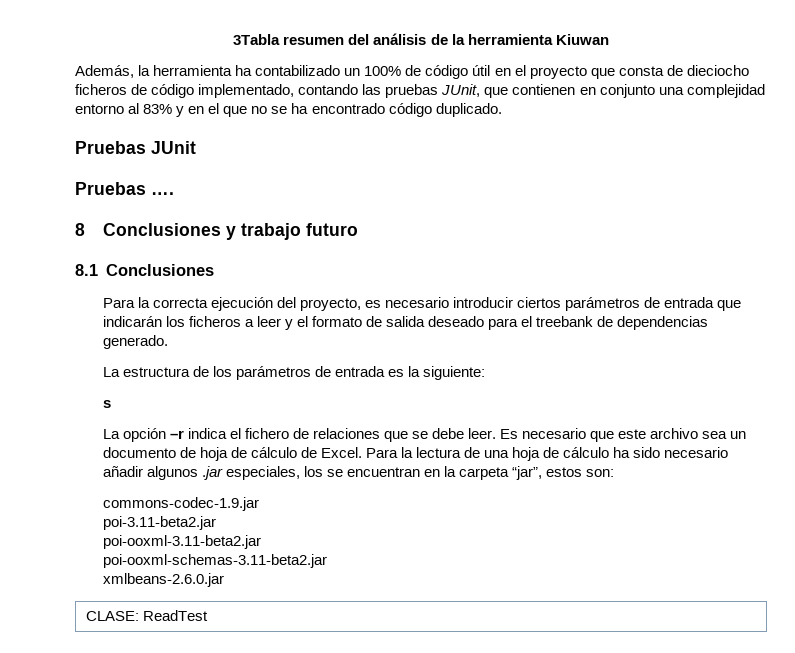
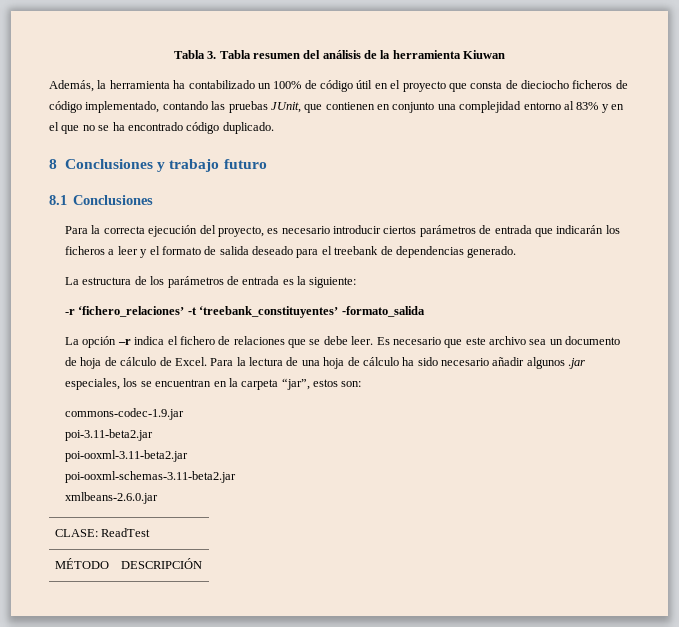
[233,34,281,45] 3Tabla -> [173,50,251,59] Tabla 3. Tabla
[75,141,196,154] [75,182,174,195] // Pruebas JUnit // Pruebas …. -> (274, 128) none
[102,400,111,408] s -> [64,306,425,318] -r ‘fichero_relaciones’ -t ‘treebank_constituyentes’ -formato_salida
(209, 615) none -> [54,558,109,569] [120,558,202,569] // MÉTODO | DESCRIPCIÓN

